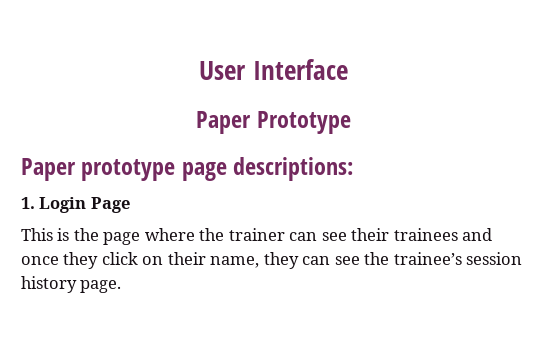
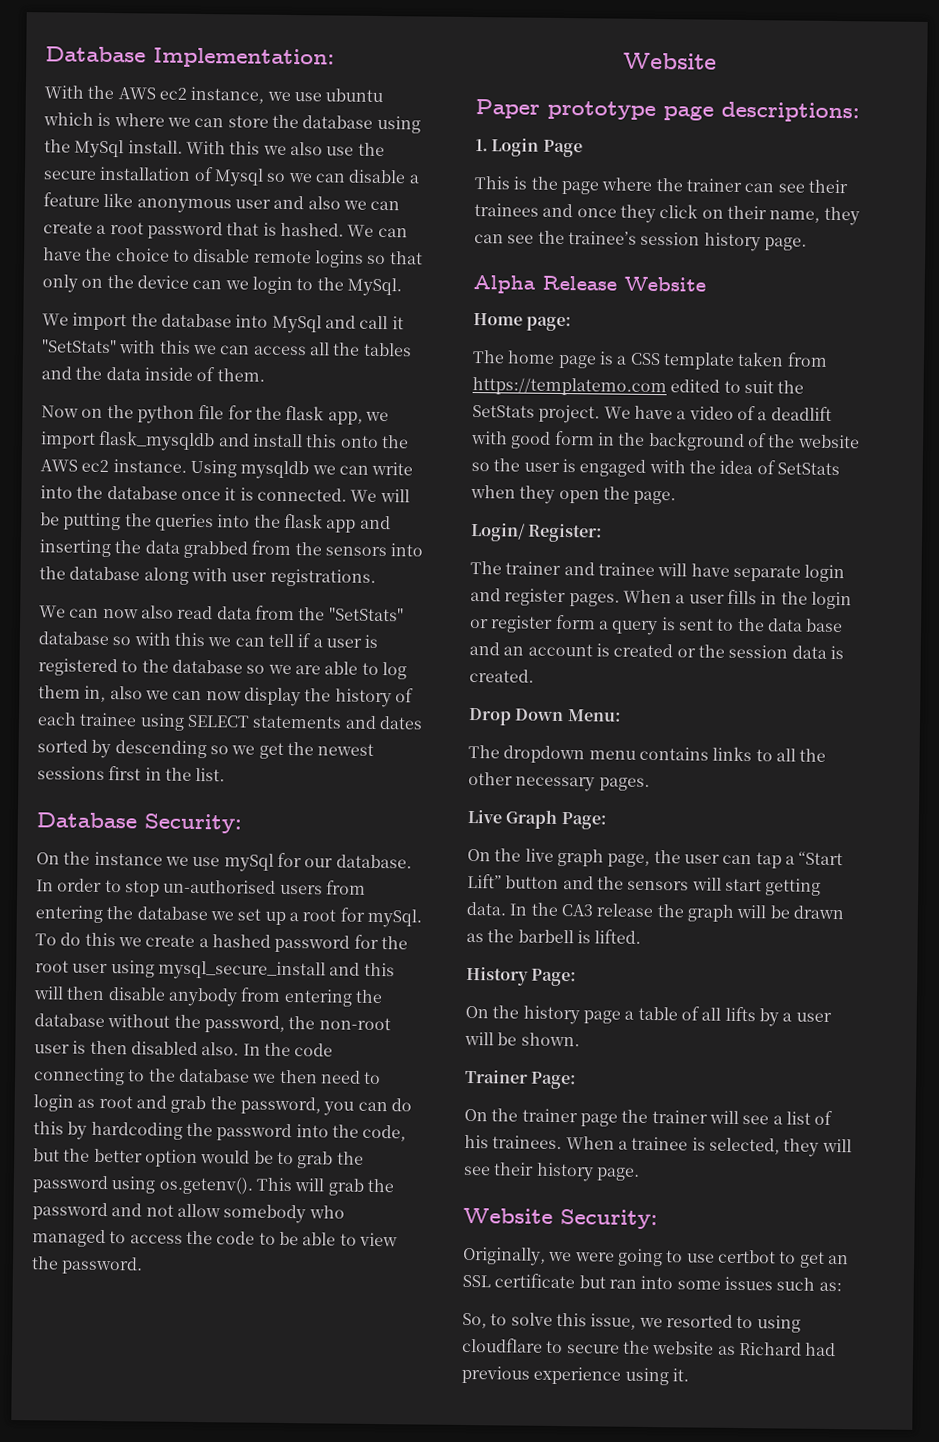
[199,59,348,80] [196,111,351,134] User Interface // Paper Prototype -> [45,46,335,69] [44,85,384,104] [43,112,421,134] [44,139,385,159] [43,166,420,187] [43,192,401,214] [43,221,408,240] [43,247,423,268] [42,274,402,297] [42,312,404,334] [42,339,412,357] [41,366,265,382] [41,404,389,425] [40,430,409,452] [40,459,414,480] [40,485,410,503] [40,512,391,533] [39,539,424,559] [39,566,376,587] [39,605,404,622] [38,631,379,648] [38,658,407,680] [38,685,414,708] [37,712,423,731] [37,739,375,759] [37,766,226,782] [36,812,242,834] [36,851,412,872] [36,878,366,897] [35,905,422,928] [35,932,408,953] [35,960,395,981] [33,986,383,1007] [34,1013,391,1033] [34,1040,334,1057] [33,1067,382,1086] [33,1094,412,1116] [33,1121,407,1142] [33,1148,364,1169] [32,1175,394,1196] [32,1202,345,1224] [32,1229,398,1248] [31,1256,144,1275] [623,52,717,70] Database Implementation: // With the AWS ec2 instance, we use ubuntu which is where we can store the database using the MySql install. With this we also use the secure installation of Mysql so we can disable a feature like anonymous user and also we can create a root password that is hashed. We can have the choice to disable remote logins so that only on the device can we login to the MySql. // We import the database into MySql and call it "SetStats" with this we can access all the tables and the data inside of them. // Now on the python file for the flask app, we import flask_mysqldb and install this onto the AWS ec2 instance. Using mysqldb we can write into the database once it is connected. We will be putting the queries into the flask app and inserting the data grabbed from the sensors into the database along with user registrations. // We can now also read data from the "SetStats" database so with this we can tell if a user is registered to the database so we are able to log them in, also we can now display the history of each trainee using SELECT statements and dates sorted by descending so we get the newest sessions first in the list. // Database Security: // On the instance we use mySql for our database. In order to stop un-authorised users from entering the database we set up a root for mySql. To do this we create a hashed password for the root user using mysql_secure_install and this will then disable anybody from entering the database without the password, the non-root user is then disabled also. In the code connecting to the database we then need to login as root and grab the password, you can do this by hardcoding the password into the code, but the better option would be to grab the password using os.getenv(). This will grab the password and not allow somebody who managed to access the code to be able to view the password. // Website
(122, 286) none -> [473,275,706,294] [473,313,572,332] [472,350,828,370] [472,377,805,397] [472,404,832,424] [471,430,860,452] [471,458,840,477] [470,484,677,505] [470,523,603,543] [470,561,846,583] [470,588,852,610] [470,614,844,636] [469,641,844,660] [469,668,534,683] [468,707,621,726] [468,744,827,764] [468,771,650,792] [467,809,607,830] [467,848,844,869] [467,873,822,896] [466,901,844,922] [466,929,642,944] [466,966,577,987] [465,1005,832,1027] [464,1031,580,1047] [465,1069,577,1090] [464,1108,834,1127] [464,1134,852,1157] [464,1162,640,1182] [463,1207,658,1230] [463,1246,849,1268] [462,1273,842,1292] [462,1312,801,1333] [462,1337,837,1357] [461,1365,689,1386] // Alpha Release Website // Home page: // The home page is a CSS template taken from https://templatemo.com edited to suit the SetStats project. We have a video of a deadlift with good form in the background of the website so the user is engaged with the idea of SetStats when they open the page. // Login/ Register: // The trainer and trainee will have separate login and register pages. When a user fills in the login or register form a query is sent to the data base and an account is created or the session data is created. // Drop Down Menu: // The dropdown menu contains links to all the other necessary pages. // Live Graph Page: // On the live graph page, the user can tap a “Start Lift” button and the sensors will start getting data. In the CA3 release the graph will be drawn as the barbell is lifted. // History Page: // On the history page a table of all lifts by a user will be shown. // Trainer Page: // On the trainer page the trainer will see a list of his trainees. When a trainee is selected, they will see their history page. // Website Security: // Originally, we were going to use certbot to get an SSL certificate but ran into some issues such as: // So, to solve this issue, we resorted to using cloudflare to secure the website as Richard had previous experience using it.

